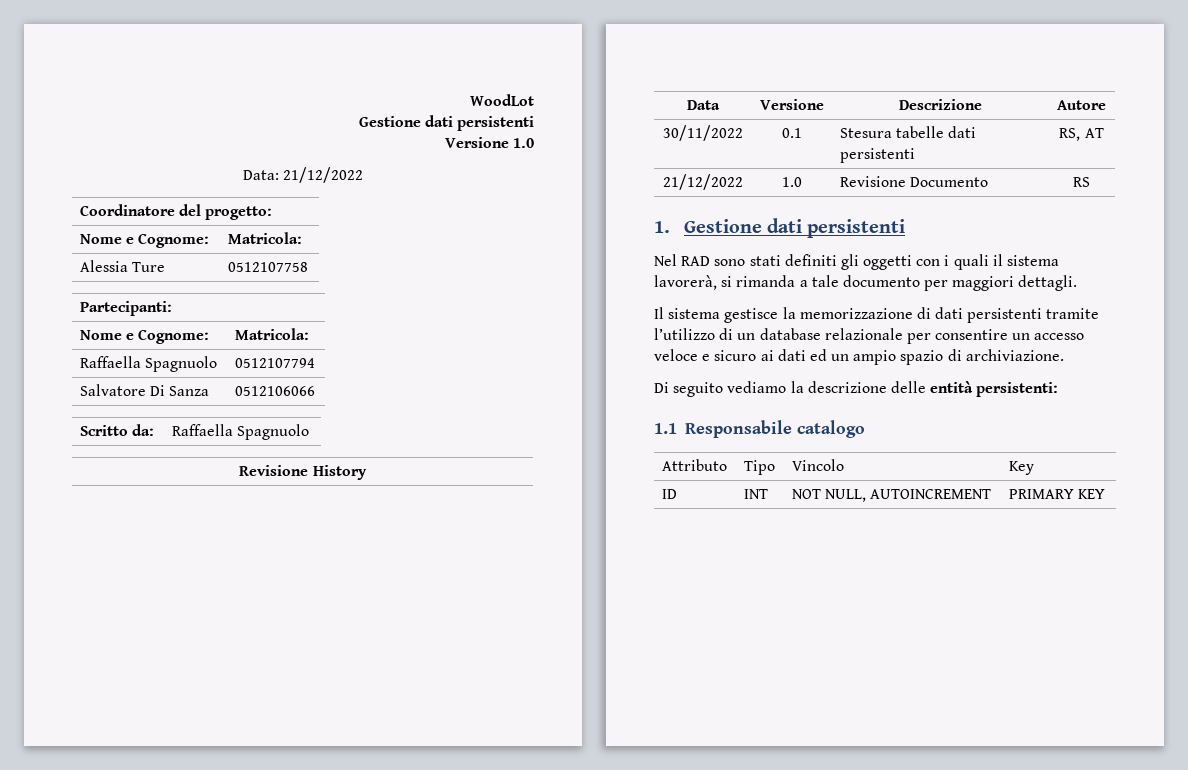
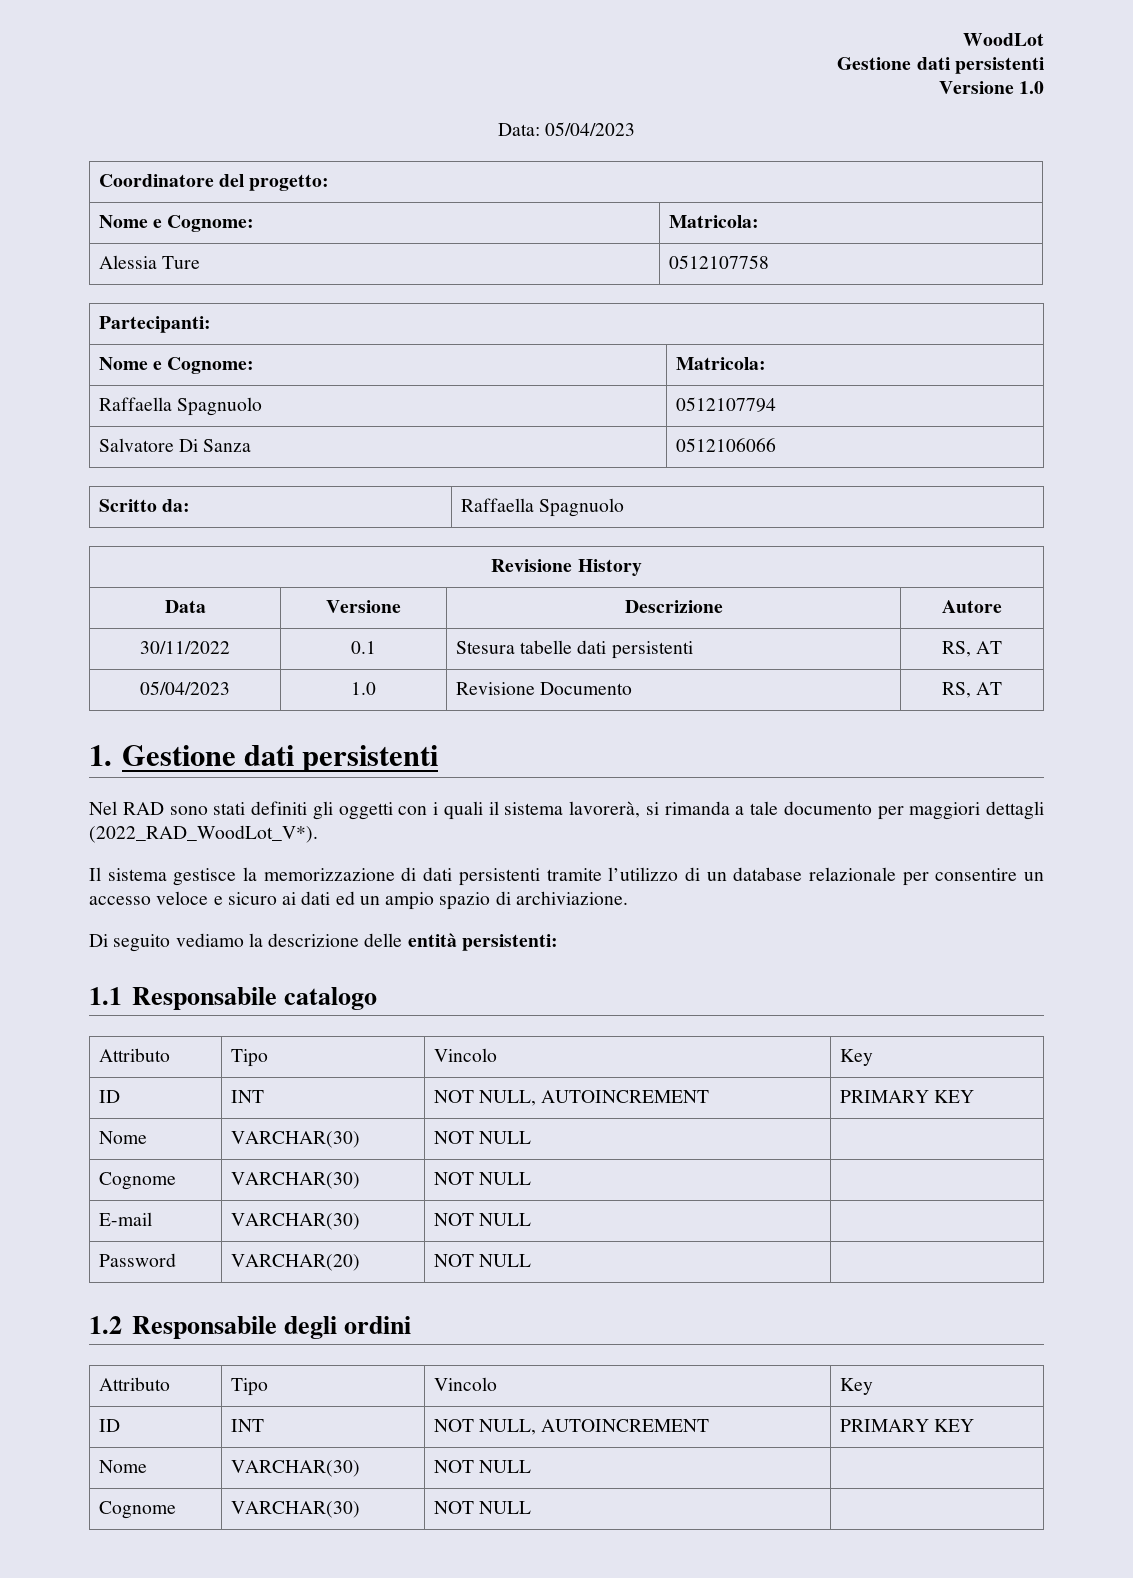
[283,167,364,183] 21/12/2022 -> [545,122,636,136] 05/04/2023
[663,174,743,190] 21/12/2022 -> [140,681,230,695] 05/04/2023
[1073,177,1090,187] RS -> [941,682,1003,698] RS, AT
[1018,275,1078,291] dettagli. -> [986,801,1044,820] [89,825,318,843] dettagli (2022_RAD_WoodLot_V*).
(1106, 494) none -> [98,1131,147,1144] [230,1131,360,1148] [433,1131,532,1144] [98,1172,176,1190] [230,1172,360,1189] [433,1172,532,1185] [98,1212,152,1226] [230,1213,360,1230] [433,1213,532,1226] [98,1253,176,1267] [230,1254,360,1271] [433,1254,532,1267] [89,1316,411,1339] [98,1377,170,1391] [230,1378,268,1396] [433,1377,497,1391] [839,1378,873,1395] [98,1419,120,1432] [230,1419,264,1432] [433,1419,710,1435] [839,1419,975,1432] [98,1460,147,1473] [230,1460,360,1477] [433,1460,532,1473] [98,1501,176,1519] [230,1501,360,1518] [433,1501,532,1514] // Nome | VARCHAR(30) | NOT NULL | // Cognome | VARCHAR(30) | NOT NULL | // E-mail | VARCHAR(30) | NOT NULL | // Password | VARCHAR(20) | NOT NULL | // 1.2 Responsabile degli ordini // Attributo | Tipo | Vincolo | Key // ID | INT | NOT NULL, AUTOINCREMENT | PRIMARY KEY // Nome | VARCHAR(30) | NOT NULL | // Cognome | VARCHAR(30) | NOT NULL |

